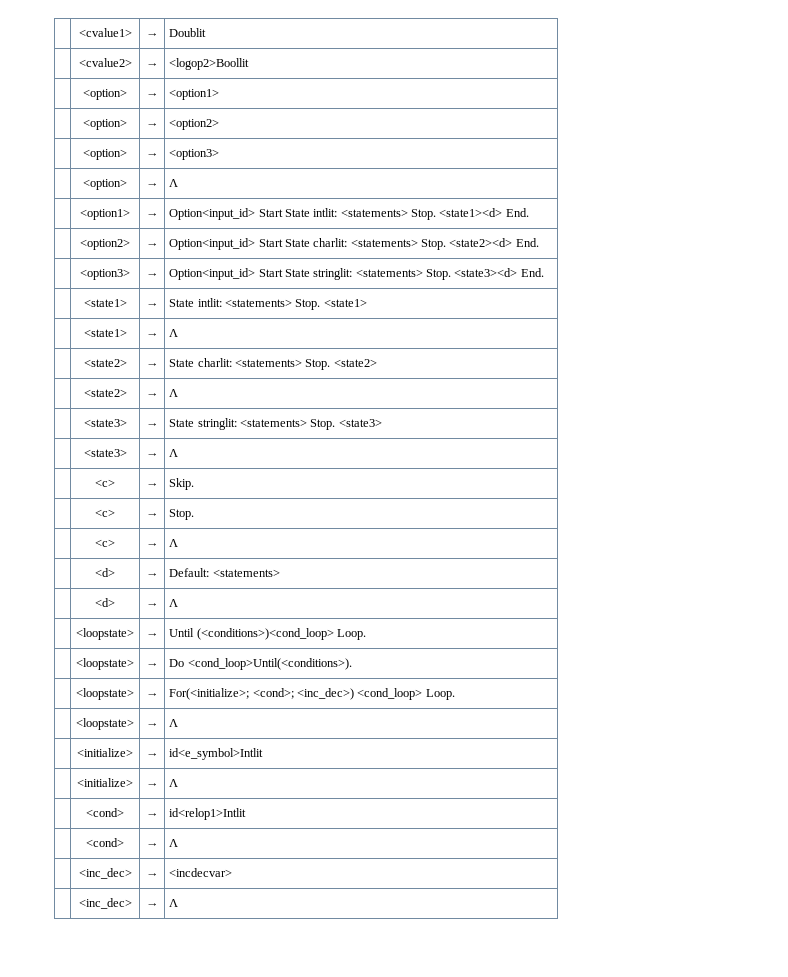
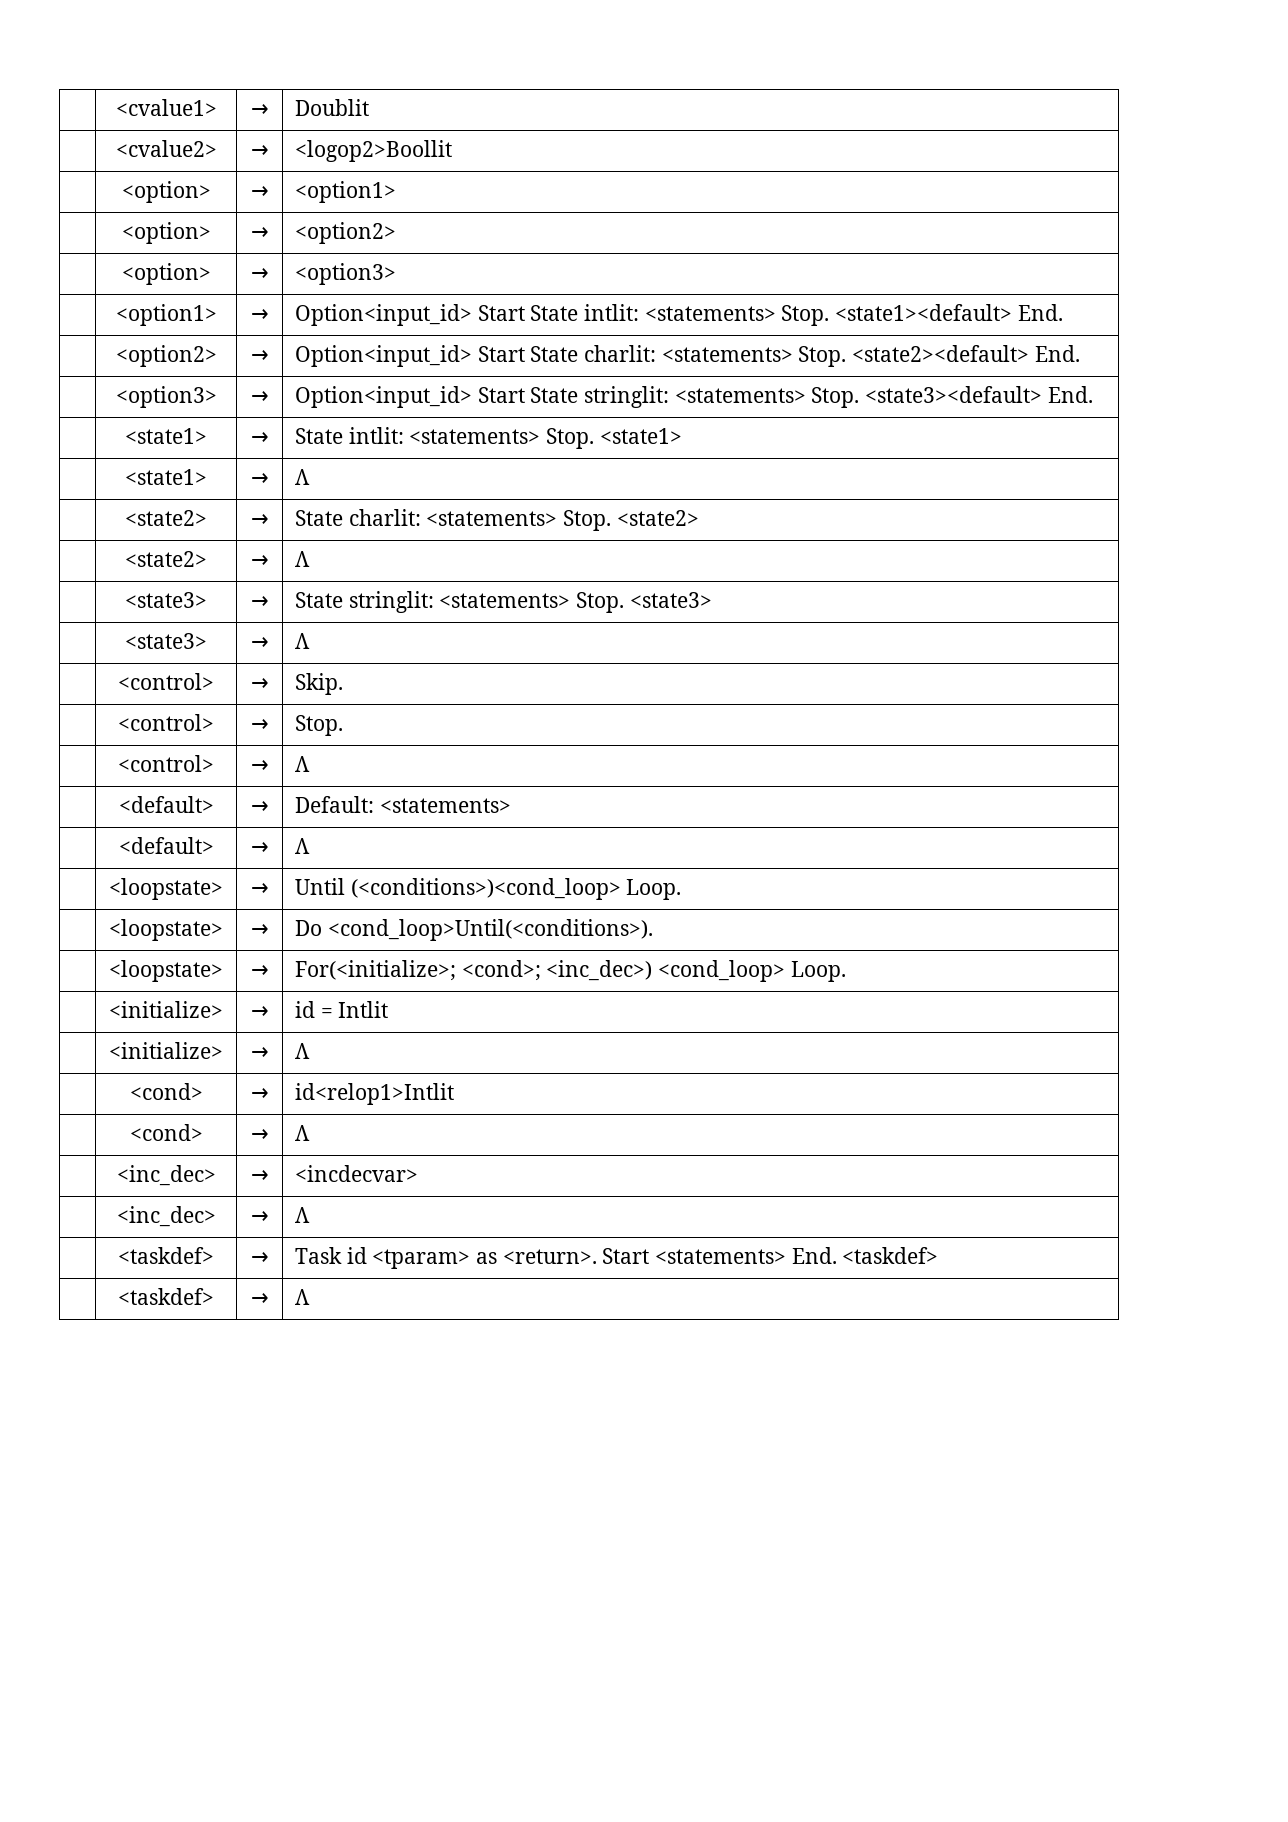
[83,179,127,190] [145,183,159,187] [169,179,179,187] // | <option> | → | Λ -> (397, 274) none
[439,208,503,217] <state1><d> -> [835,304,1013,321] <state1><default>
[449,238,513,247] <state2><d> -> [852,345,1030,362] <state2><default>
[454,268,518,277] <state3><d> -> [865,386,1043,403] <state3><default>
[95,479,115,487] <c> -> [118,673,214,690] <control>
[95,509,115,517] <c> -> [118,714,214,731] <control>
[95,539,115,547] [145,543,159,547] [169,539,179,547] [95,568,115,577] <c> | → | Λ // | <d> -> [118,755,214,772] [250,760,269,772] [295,756,311,772] [118,796,214,813] <control> | → | Λ // | <default>
[95,598,115,607] <d> -> [118,837,214,854] <default>
[76,718,134,730] [145,723,159,727] [169,719,179,727] [77,748,133,757] [145,753,159,757] [169,748,264,760] // | <loopstate> | → | Λ // | <initialize> | → | id<e_symbol>Intlit -> [109,1001,223,1018] [250,1006,269,1018] [295,1001,389,1018] // | <initialize> | → | id = Intlit
(179, 903) none -> [118,1247,214,1264] [250,1252,269,1264] [295,1247,939,1269] [118,1288,214,1305] [250,1293,269,1305] [295,1289,311,1305] // | <taskdef> | → | Task id <tparam> as <return>. Start <statements> End. <taskdef> // | <taskdef> | → | Λ

